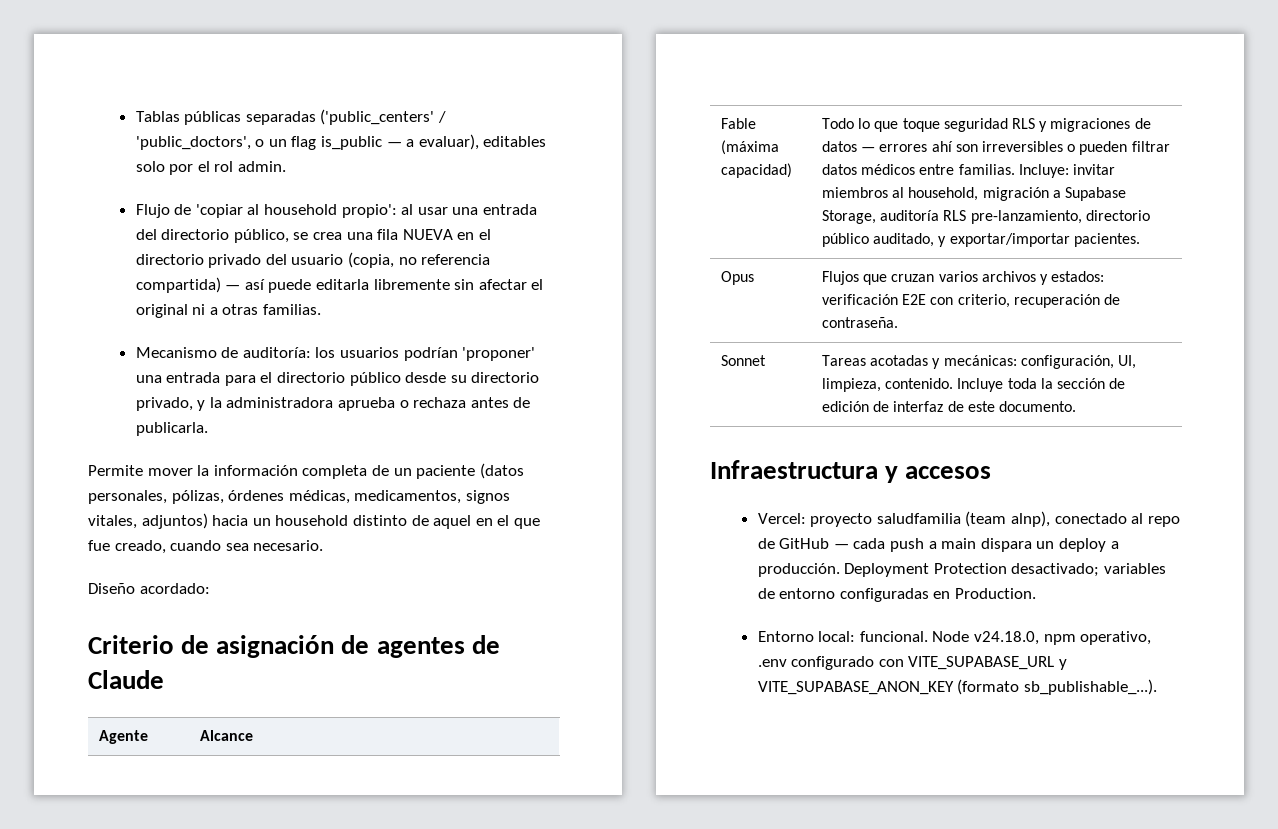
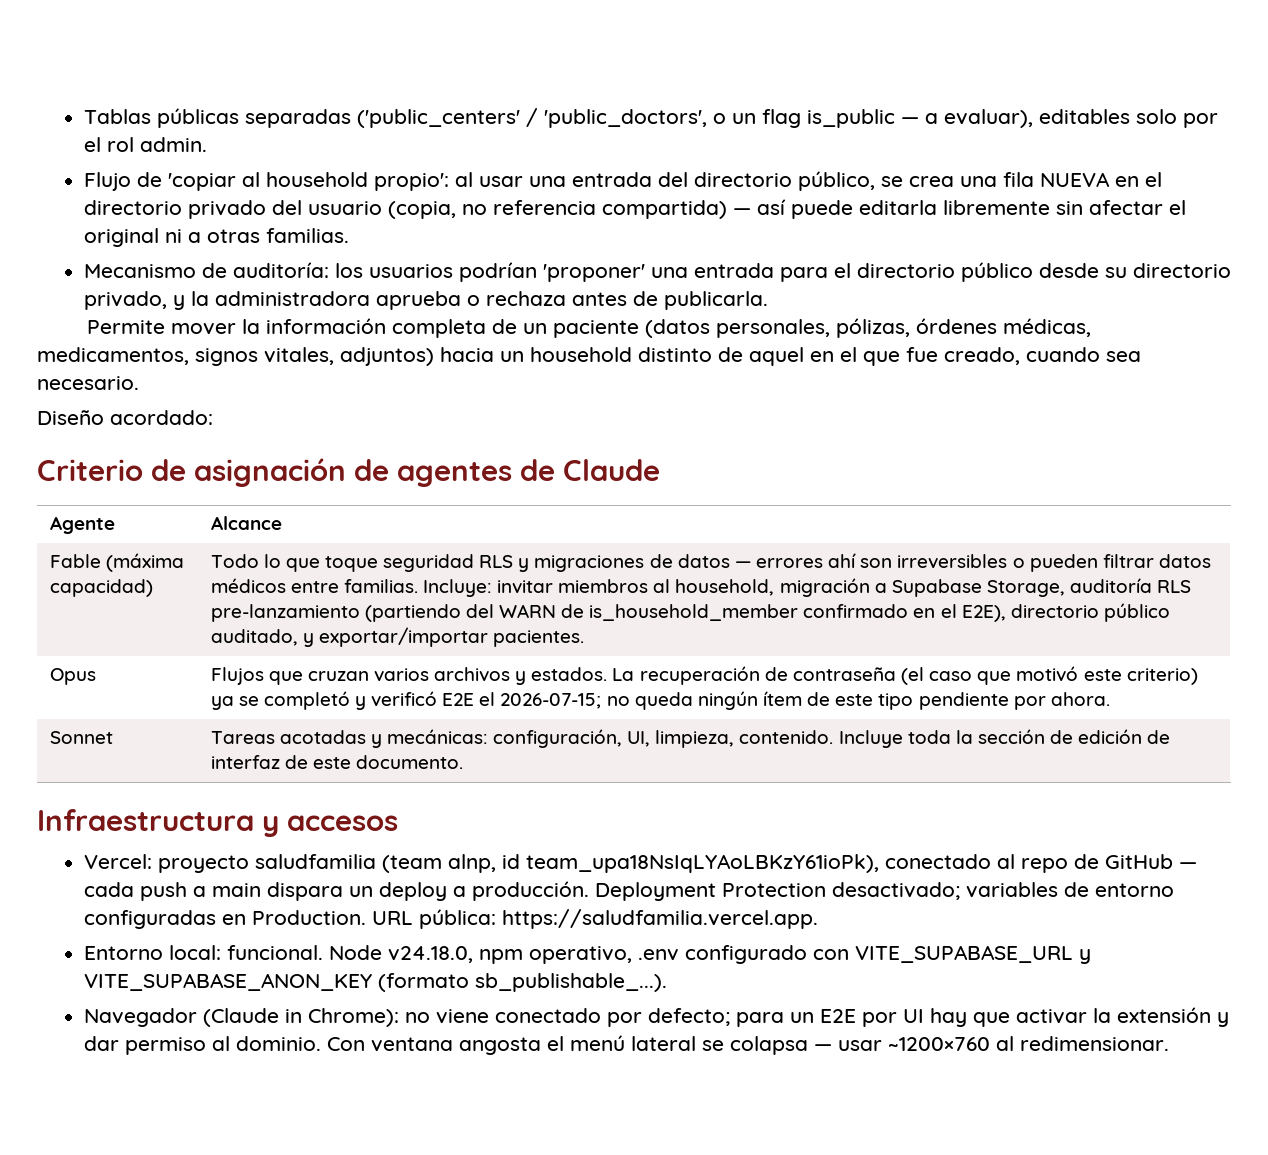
[970,210,1082,224] pre-lanzamiento, -> [210,604,1006,622] pre-lanzamiento (partiendo del WARN de is_household_member confirmado en el E2E),
[1051,271,1105,282] [822,294,1121,308] [822,317,899,328] estados: verificación E2E con criterio, recuperación de contraseña. -> [531,666,1198,685] [210,691,1110,710] estados. La recuperación de contraseña (el caso que motivó este criterio) ya se completó y verificó E2E el 2026-07-15; no queda ningún ítem de este tipo pendiente por ahora.
[1011,511,1051,527] alnp), -> [447,854,879,873] alnp, id team_upa18NsIqLYAoLBKzY61ioPk),
(1037, 593) none -> [371,909,818,929] URL pública: https://saludfamilia.vercel.app.
(1157, 687) none -> [83,1007,1229,1027] [83,1035,1169,1055] // Navegador (Claude in Chrome): no viene conectado por defecto; para un E2E por UI hay que activar la extensión y dar permiso al dominio. Con ventana angosta el menú lateral se colapsa — usar ~1200×760 al redimensionar.

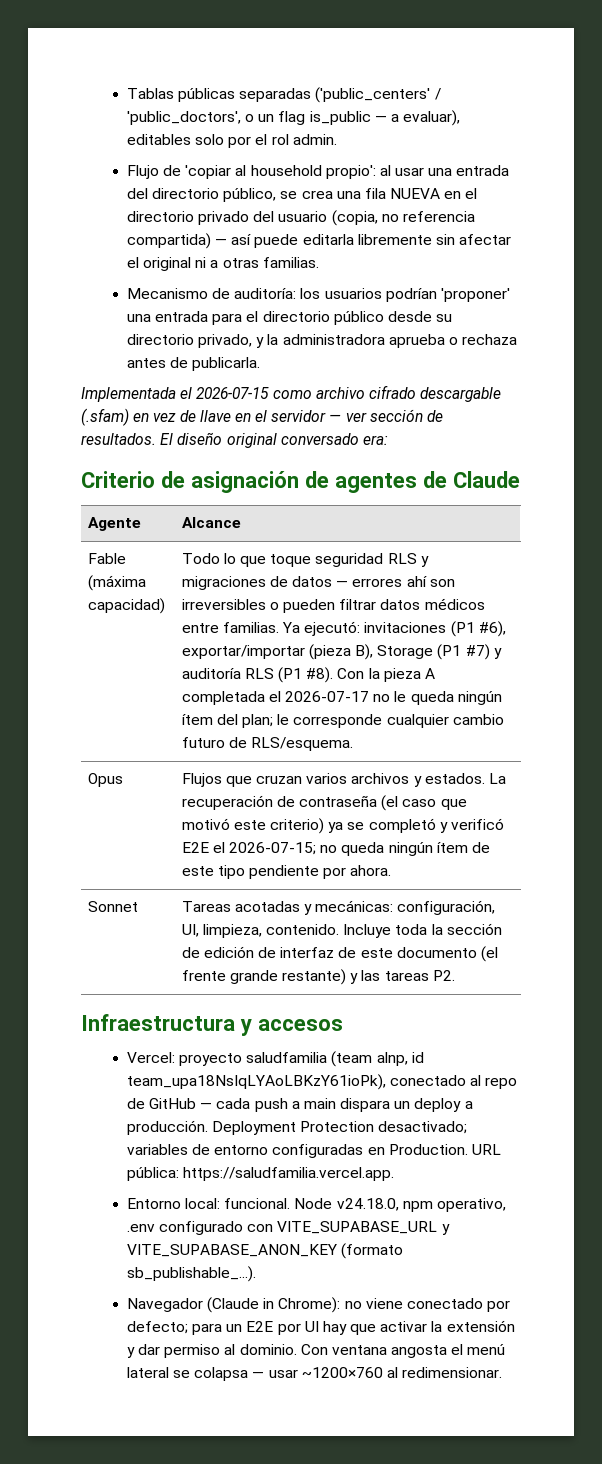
[86,318,1091,338] [37,347,1141,366] [37,376,139,390] [37,410,213,425] Permite mover la información completa de un paciente (datos personales, pólizas, órdenes médicas, medicamentos, signos vitales, adjuntos) hacia un household distinto de aquel en el que fue creado, cuando sea necesario. // Diseño acordado: -> [81,385,502,402] [81,408,444,426] [81,432,388,448] Implementada el 2026-07-15 como archivo cifrado descargable (.sfam) en vez de llave en el servidor — ver sección de resultados. El diseño original conversado era:
[422,578,1192,597] [210,603,1170,622] [210,627,584,647] Incluye: invitar miembros al household, migración a Supabase Storage, auditoría RLS pre-lanzamiento (partiendo del WARN de is_household_member confirmado en el E2E), directorio público auditado, y exportar/importar pacientes. -> [282,621,506,637] [181,644,502,660] [181,667,435,683] [181,691,502,705] [181,714,504,728] [181,737,354,751] Ya ejecutó: invitaciones (P1 #6), exportar/importar (pieza B), Storage (P1 #7) y auditoría RLS (P1 #8). Con la pieza A completada el 2026-07-17 no le queda ningún ítem del plan; le corresponde cualquier cambio futuro de RLS/esquema.
[355,755,463,769] documento. -> [396,946,498,962] [181,969,455,985] documento (el frente grande restante) y las tareas P2.

